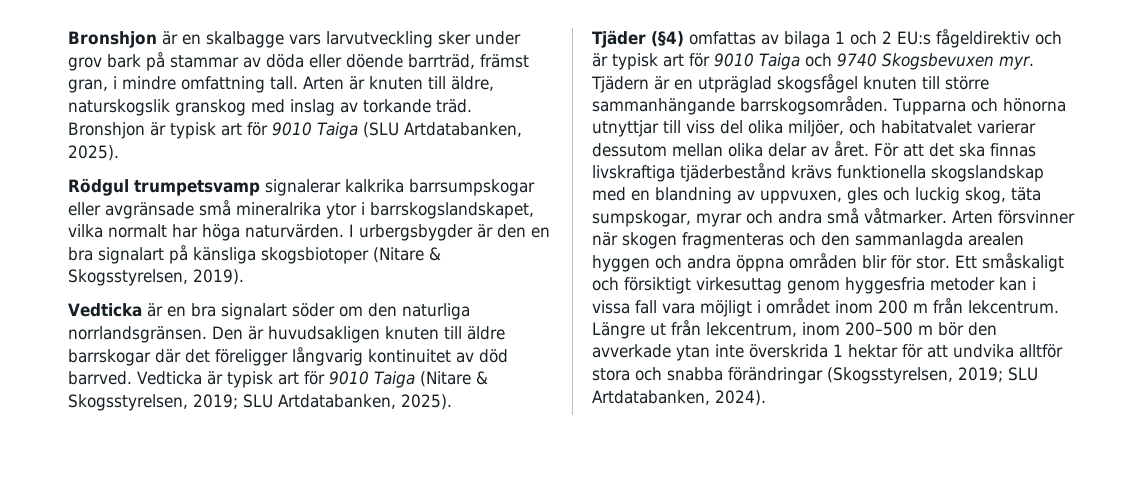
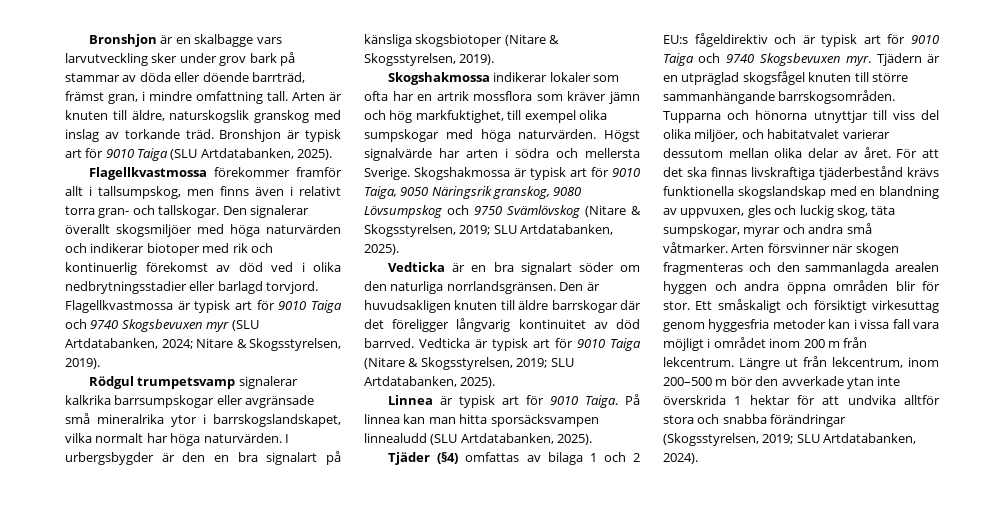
(119, 153) none -> [89,167,342,180] [65,186,341,199] [65,205,309,218] [65,224,341,237] [65,243,273,256] [65,262,341,275] [65,281,319,294] [65,300,343,313] [65,319,259,332] [65,338,341,351] [65,358,100,369] // Flagellkvastmossa förekommer framför allt i tallsumpskog, men finns även i relativt torra gran- och tallskogar. Den signalerar överallt skogsmiljöer med höga naturvärden och indikerar biotoper med rik och kontinuerlig förekomst av död ved i olika nedbrytningsstadier eller barlagd torvjord. Flagellkvastmossa är typisk art för 9010 Taiga och 9740 Skogsbevuxen myr (SLU Artdatabanken, 2024; Nitare & Skogsstyrelsen, 2019).
(244, 277) none -> [388,72,620,85] [364,91,640,104] [364,110,607,123] [364,129,640,142] [364,148,640,161] [364,167,640,180] [364,186,582,199] [364,205,641,218] [364,224,614,237] [364,244,399,255] // Skogshakmossa indikerar lokaler som ofta har en artrik mossflora som kräver jämn och hög markfuktighet, till exempel olika sumpskogar med höga naturvärden. Högst signalvärde har arten i södra och mellersta Sverige. Skogshakmossa är typisk art för 9010 Taiga, 9050 Näringsrik granskog, 9080 Lövsumpskog och 9750 Svämlövskog (Nitare & Skogsstyrelsen, 2019; SLU Artdatabanken, 2025).
(452, 402) none -> [388,394,640,408] [364,414,599,427] [364,433,593,445] // Linnea är typisk art för 9010 Taiga. På linnea kan man hitta sporsäcksvampen linnealudd (SLU Artdatabanken, 2025).

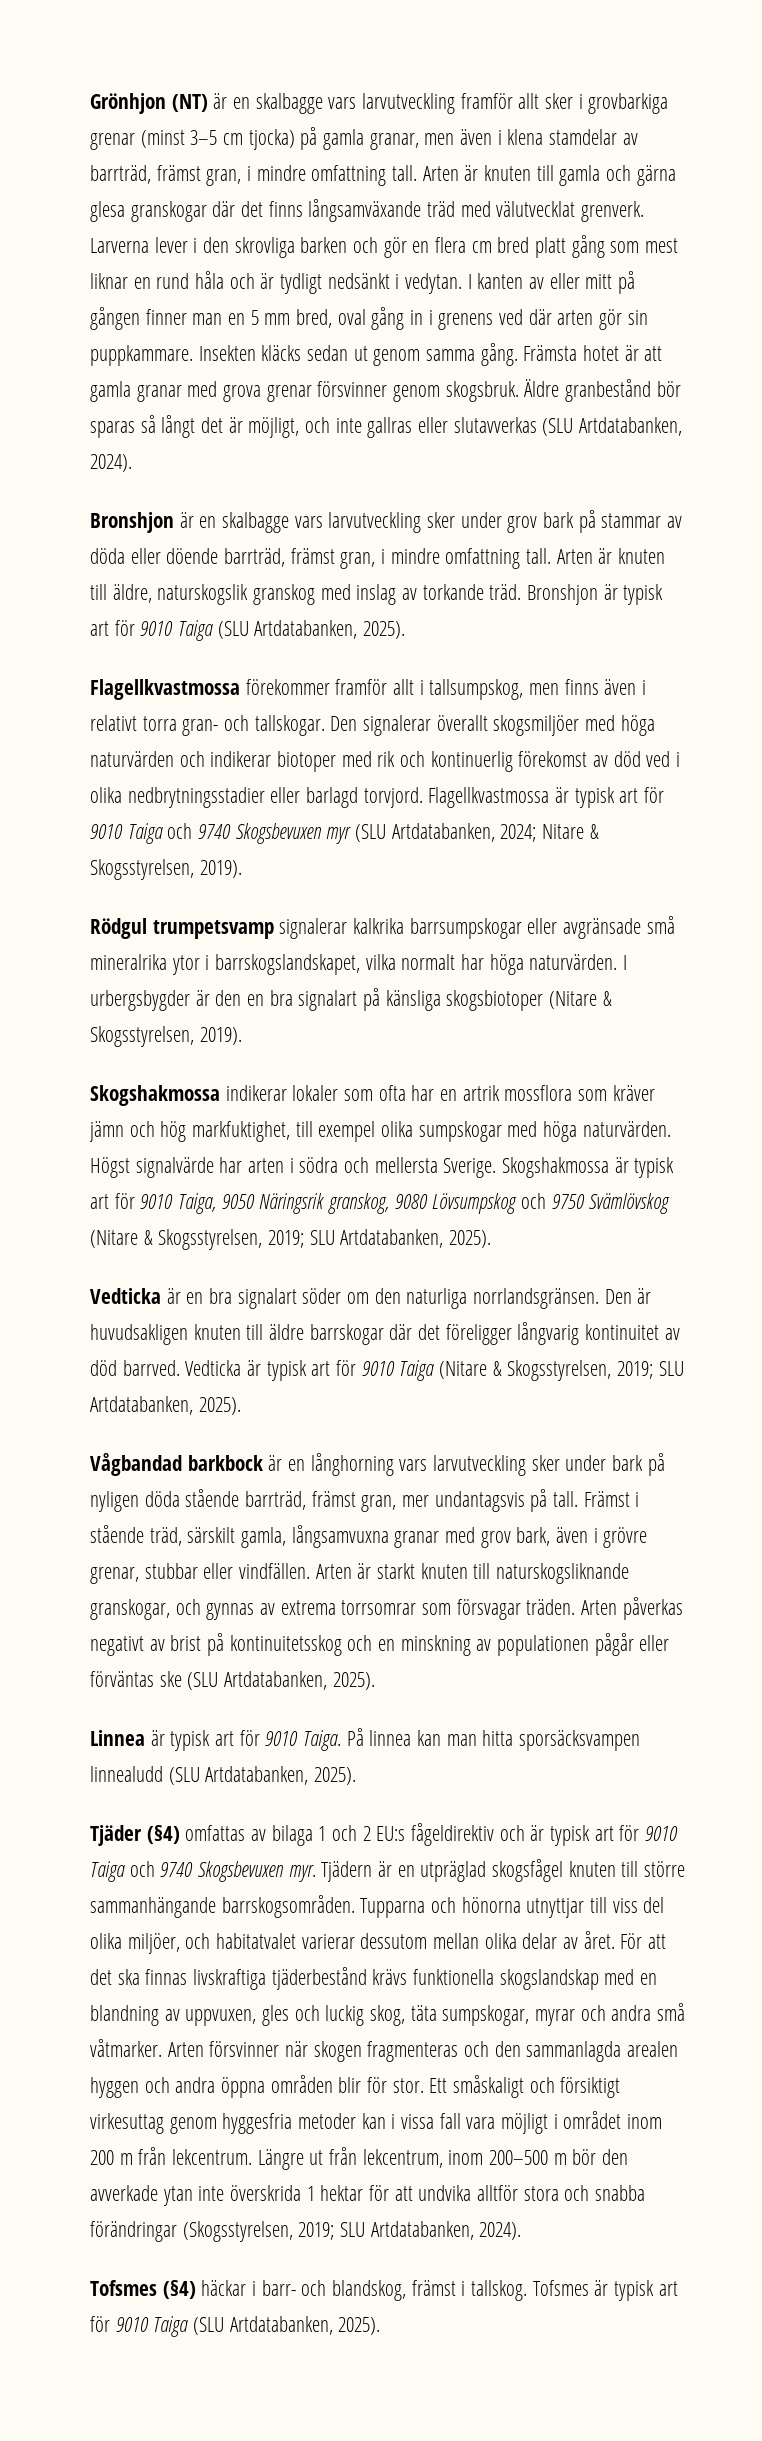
(89, 40) none -> [90,93,669,114] [90,127,638,150] [90,165,676,186] [90,199,645,222] [90,235,679,258] [90,271,636,294] [90,307,648,330] [90,343,663,366] [90,379,681,402] [90,415,683,438] [90,454,132,472] Grönhjon (NT) är en skalbagge vars larvutveckling framför allt sker i grovbarkiga grenar (minst 3–5 cm tjocka) på gamla granar, men även i klena stamdelar av barrträd, främst gran, i mindre omfattning tall. Arten är knuten till gamla och gärna glesa granskogar där det finns långsamväxande träd med välutvecklat grenverk. Larverna lever i den skrovliga barken och gör en flera cm bred platt gång som mest liknar en rund håla och är tydligt nedsänkt i vedytan. I kanten av eller mitt på gången finner man en 5 mm bred, oval gång in i grenens ved där arten gör sin puppkammare. Insekten kläcks sedan ut genom samma gång. Främsta hotet är att gamla granar med grova grenar försvinner genom skogsbruk. Äldre granbestånd bör sparas så långt det är möjligt, och inte gallras eller slutavverkas (SLU Artdatabanken, 2024). //
(496, 382) none -> [90,1453,665,1476] [90,1489,640,1512] [90,1525,648,1548] [90,1563,630,1584] [90,1597,683,1620] [90,1633,670,1656] [90,1671,375,1690] // Vågbandad barkbock är en långhorning vars larvutveckling sker under bark på nyligen döda stående barrträd, främst gran, mer undantagsvis på tall. Främst i stående träd, särskilt gamla, långsamvuxna granar med grov bark, även i grövre grenar, stubbar eller vindfällen. Arten är starkt knuten till naturskogsliknande granskogar, och gynnas av extrema torrsomrar som försvagar träden. Arten påverkas negativt av brist på kontinuitetsskog och en minskning av populationen pågår eller förväntas ske (SLU Artdatabanken, 2025).
(698, 458) none -> [90,2280,678,2301] [90,2316,381,2337] // Tofsmes (§4) häckar i barr- och blandskog, främst i tallskog. Tofsmes är typisk art för 9010 Taiga (SLU Artdatabanken, 2025).

